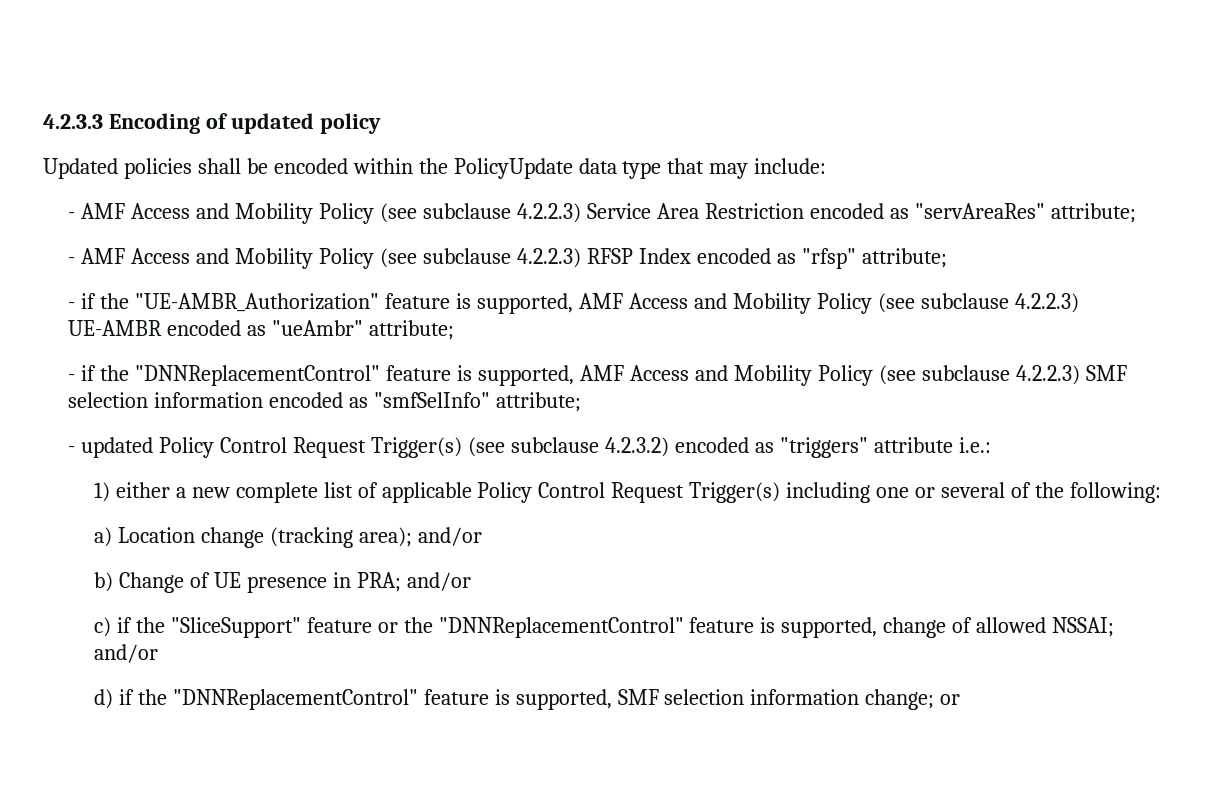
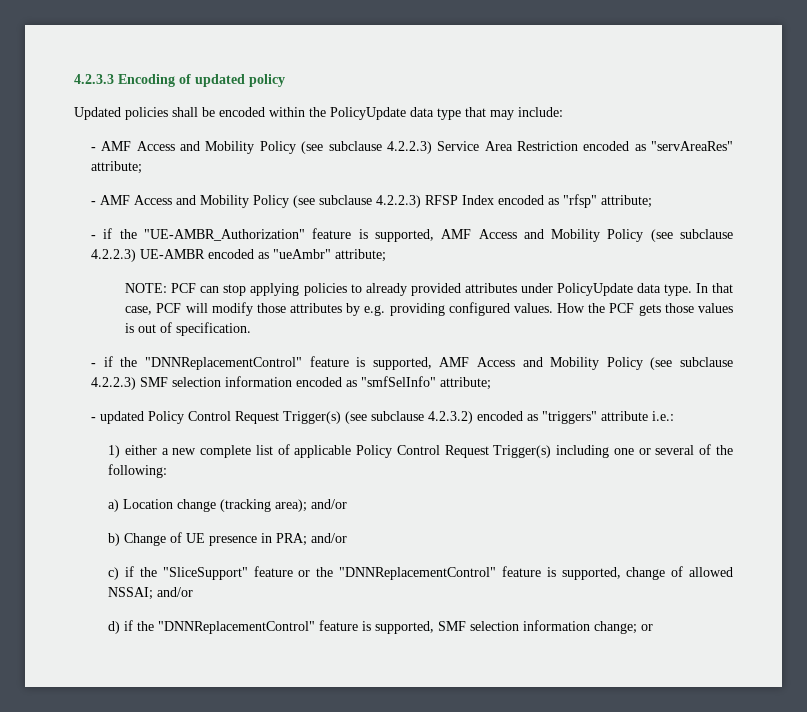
(455, 330) none -> [125,283,733,296] [125,302,734,316] [125,322,252,336] // NOTE: PCF can stop applying policies to already provided attributes under PolicyUpdate data type. In that case, PCF will modify those attributes by e.g. providing configured values. How the PCF gets those values is out of specification.

